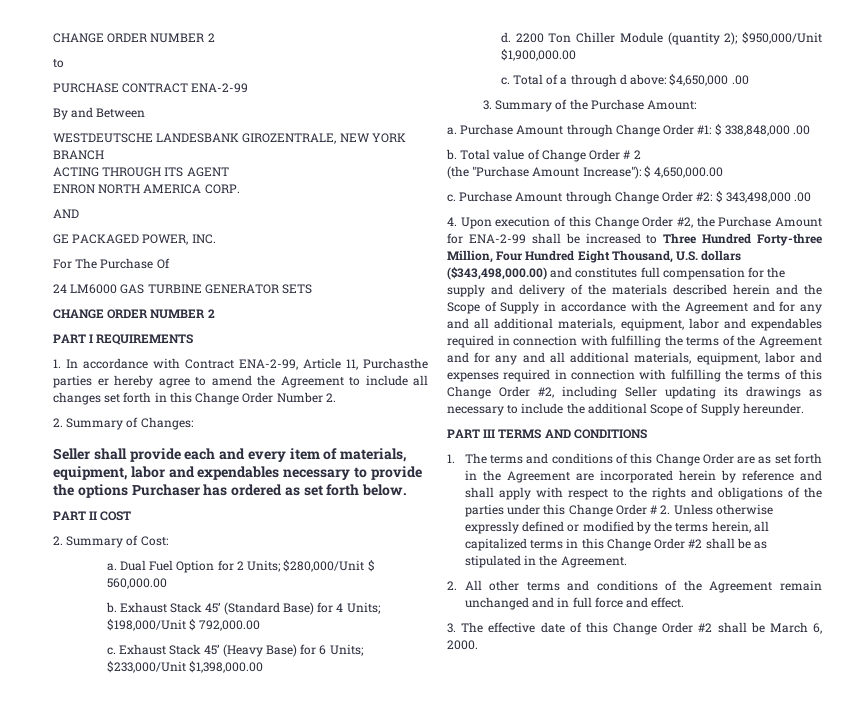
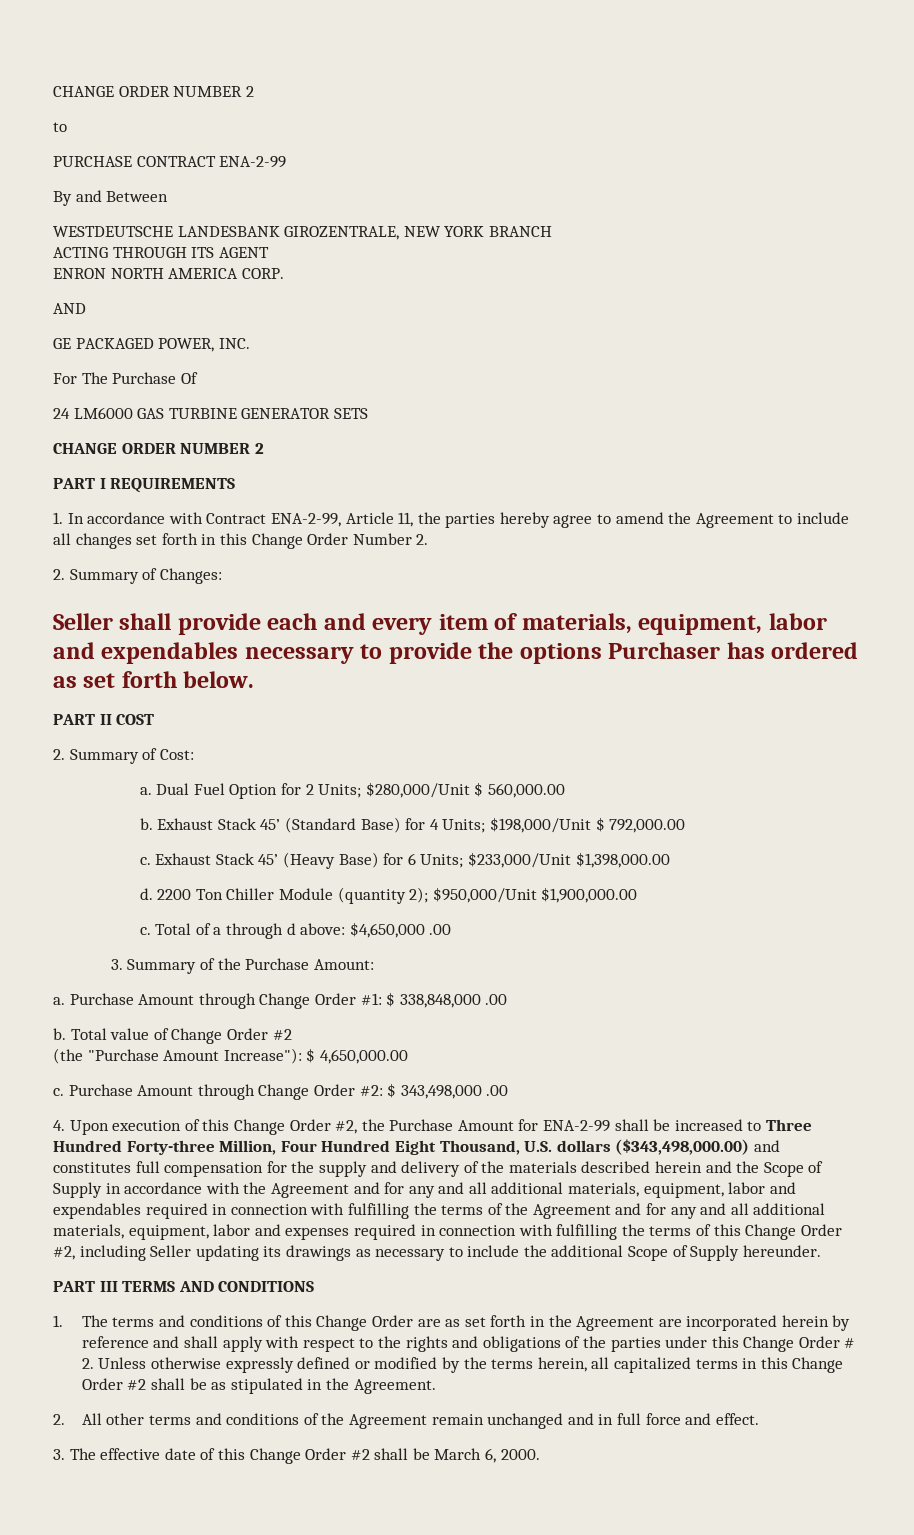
[363,358,428,369] [53,375,109,388] Purchasthe parties er -> [417,512,496,528] the parties
[623,150,641,159] # 2 -> [272,1029,292,1040] #2

